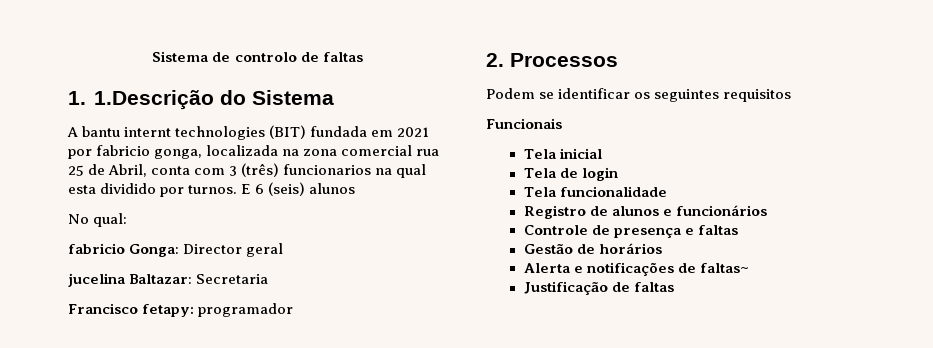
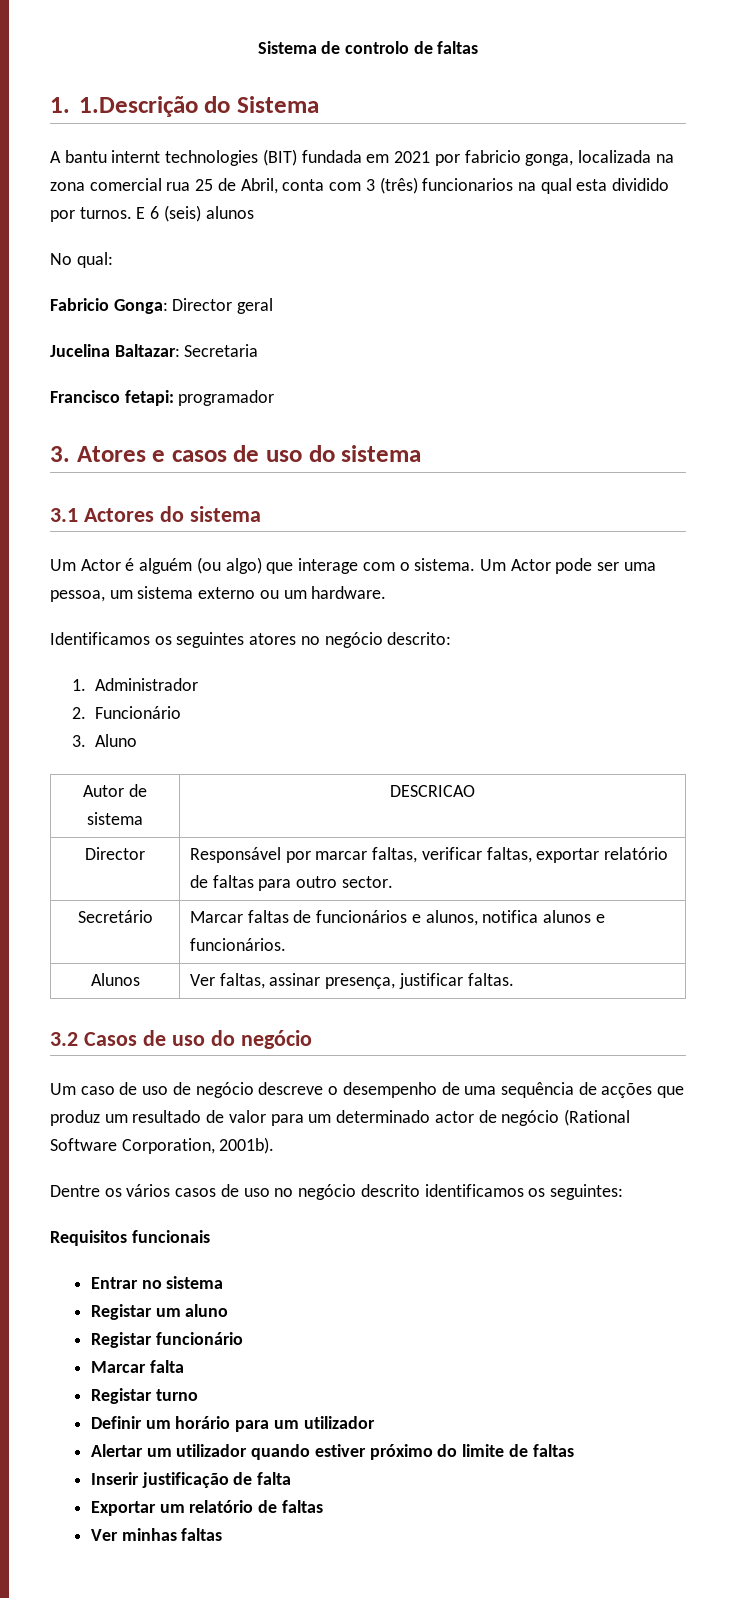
[68,243,125,254] fabricio -> [50,298,109,311] Fabricio
[68,273,125,287] jucelina -> [50,344,110,357] Jucelina
[142,304,195,317] fetapy: -> [124,390,174,406] fetapi:
[486,53,618,67] [486,88,792,102] [486,118,562,129] [523,148,602,159] [523,167,618,181] [523,186,667,197] [523,205,767,219] [523,225,738,238] [523,243,662,254] [523,262,749,276] [523,281,674,295] 2. Processos // Podem se identificar os seguintes requisitos // Funcionais // Tela inicial // Tela de login // Tela funcionalidade // Registro de alunos e funcionários // Controle de presença e faltas // Gestão de horários // Alerta e notificações de faltas~ // Justificação de faltas -> [50,445,422,462] [50,506,261,522] [50,557,656,574] [50,586,387,602] [50,632,452,648] [71,678,198,691] [71,706,181,719] [71,734,137,747] [83,784,147,797] [87,812,143,825] [390,785,475,797] [85,847,145,860] [190,847,669,863] [190,875,393,891] [77,910,153,923] [190,910,605,926] [190,938,287,951] [90,973,140,986] [190,973,514,989] [50,1030,312,1049] [50,1082,685,1098] [50,1109,630,1126] [50,1137,275,1154] [50,1184,623,1200] [50,1230,210,1246] [90,1276,224,1289] [90,1304,229,1320] [90,1332,243,1348] [90,1360,184,1373] [90,1388,198,1404] [90,1416,375,1432] [90,1444,574,1460] [90,1472,292,1488] [90,1500,323,1516] [90,1528,223,1541] 3. Atores e casos de uso do sistema // 3.1 Actores do sistema // Um Actor é alguém (ou algo) que interage com o sistema. Um Actor pode ser uma pessoa, um sistema externo ou um hardware. // Identificamos os seguintes atores no negócio descrito: // 1. Administrador // 2. Funcionário // 3. Aluno // Autor de sistema | DESCRICAO // Director | Responsável por marcar faltas, verificar faltas, exportar relatório de faltas para outro sector. // Secretário | Marcar faltas de funcionários e alunos, notifica alunos e funcionários. // Alunos | Ver faltas, assinar presença, justificar faltas. // 3.2 Casos de uso do negócio // Um caso de uso de negócio descreve o desempenho de uma sequência de acções que produz um resultado de valor para um determinado actor de negócio (Rational Software Corporation, 2001b). // Dentre os vários casos de uso no negócio descrito identificamos os seguintes: // Requisitos funcionais // Entrar no sistema // Registar um aluno // Registar funcionário // Marcar falta // Registar turno // Definir um horário para um utilizador // Alertar um utilizador quando estiver próximo do limite de faltas // Inserir justificação de falta // Exportar um relatório de faltas // Ver minhas faltas

